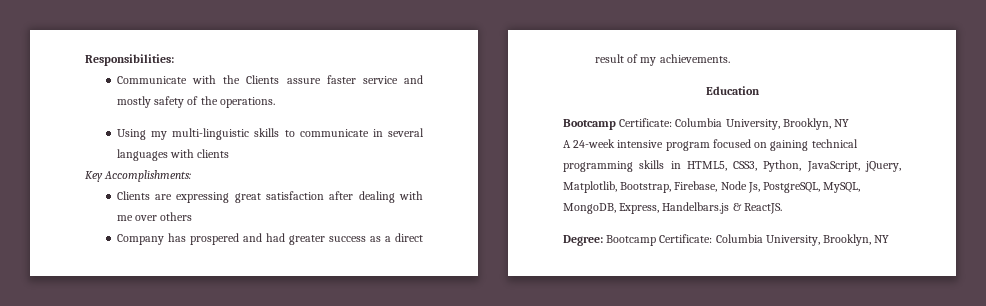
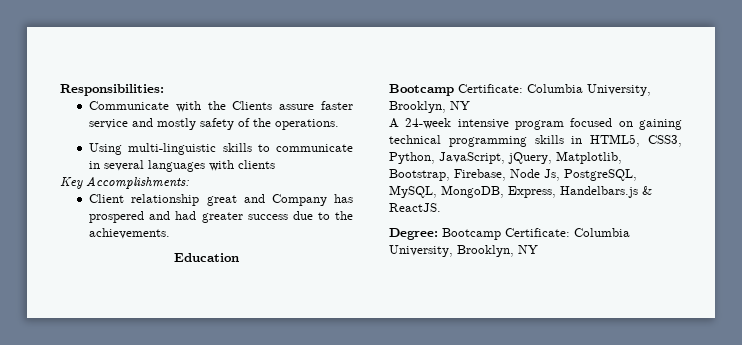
[151,131,168,140] my -> (123, 149) none
[116,191,423,203] [116,212,193,221] Clients are expressing great satisfaction after dealing with me over others // -> [89,194,265,206] Client relationship great and
[369,233,423,242] [594,54,657,66] as a direct result of my -> [292,211,353,220] due to the

